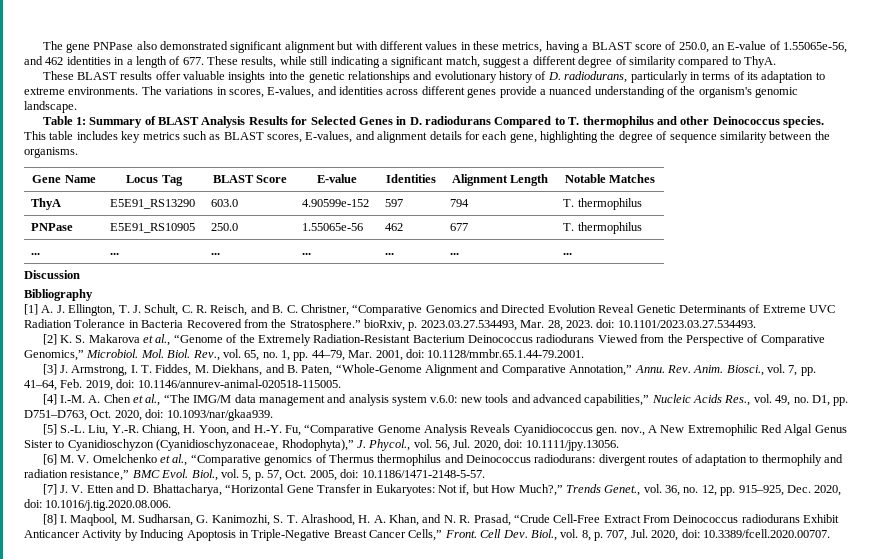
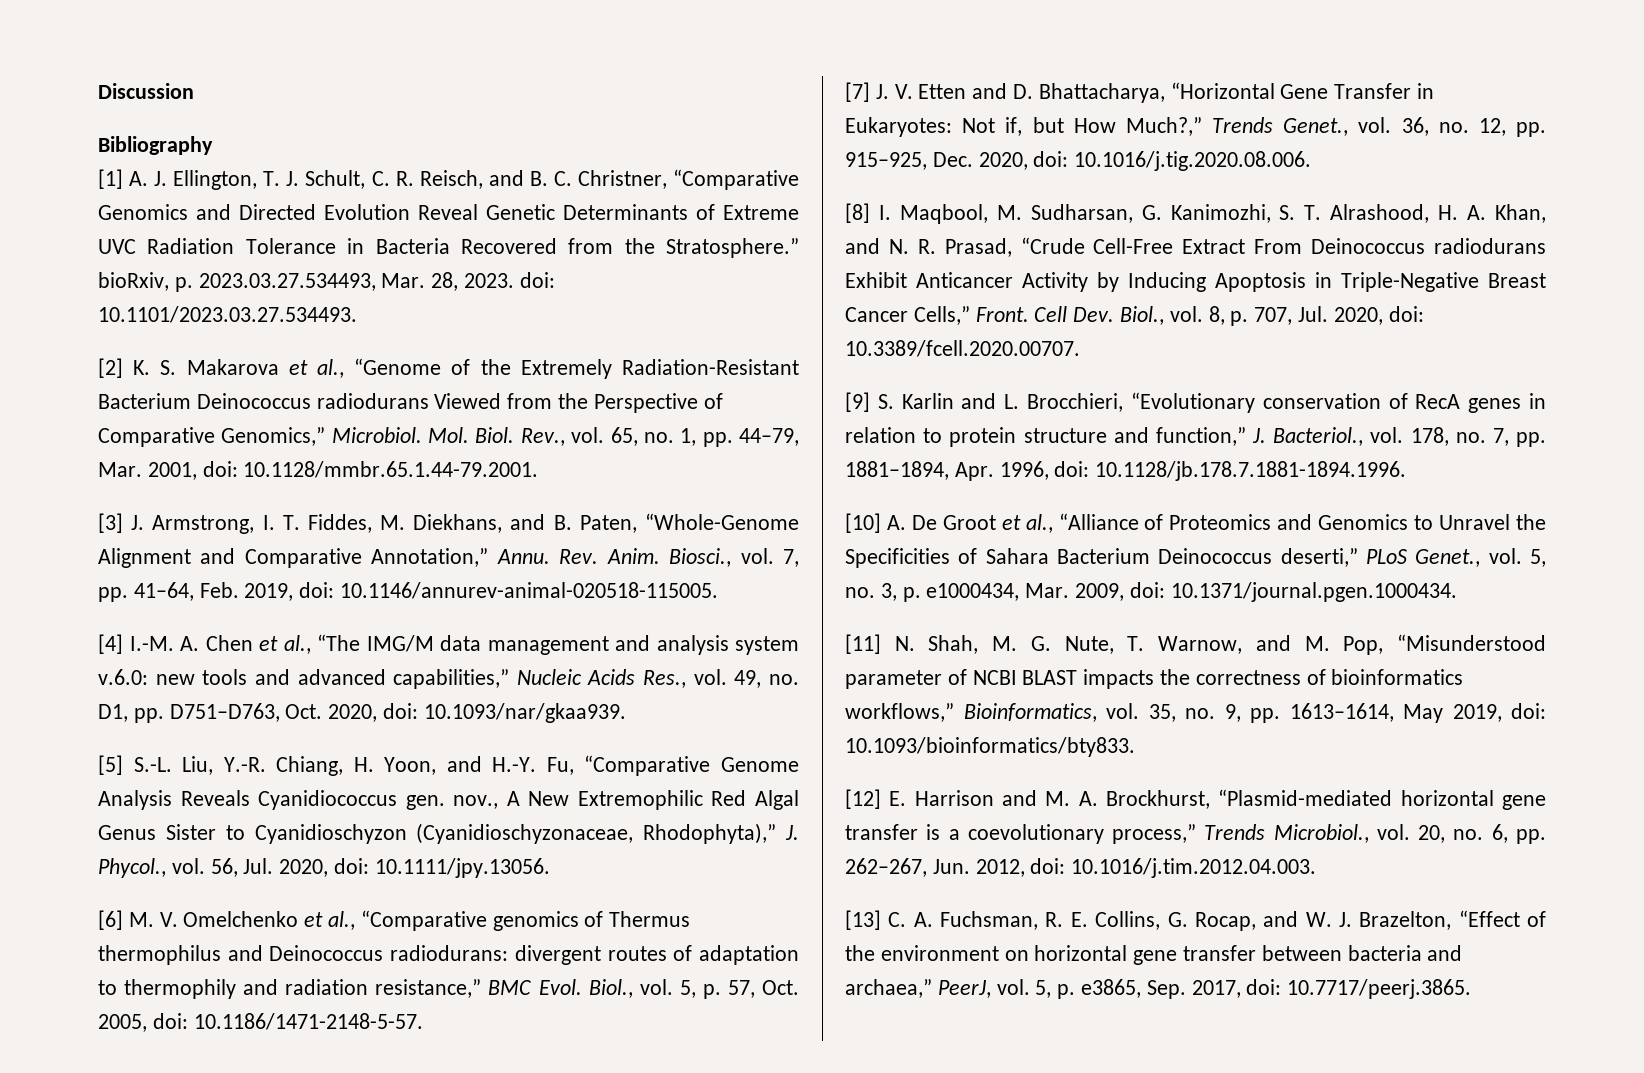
[42,41,848,53] [24,56,776,68] [42,71,825,83] [24,86,799,98] [24,101,77,113] [42,116,825,128] [24,131,830,143] [24,147,78,158] [32,175,96,183] [126,175,183,186] [212,175,288,183] [317,174,357,183] [386,174,436,183] [451,174,549,186] [564,174,656,183] [31,198,62,210] [110,199,196,209] [211,199,239,207] [302,199,370,207] [385,199,404,207] [450,199,470,207] [563,198,642,210] [31,223,74,231] [110,223,196,233] [211,223,239,231] [302,223,364,231] [385,223,404,231] [450,223,469,231] [563,222,642,234] [31,252,41,255] [110,252,120,255] [211,252,221,255] [302,252,312,255] [385,252,395,255] [450,252,460,255] [563,252,573,255] The gene PNPase also demonstrated significant alignment but with different values in these metrics, having a BLAST score of 250.0, an E-value of 1.55065e-56, and 462 identities in a length of 677. These results, while still indicating a significant match, suggest a different degree of similarity compared to ThyA. // These BLAST results offer valuable insights into the genetic relationships and evolutionary history of D. radiodurans, particularly in terms of its adaptation to extreme environments. The variations in scores, E-values, and identities across different genes provide a nuanced understanding of the organism's genomic landscape. // Table 1: Summary of BLAST Analysis Results for Selected Genes in D. radiodurans Compared to T. thermophilus and other Deinococcus species. This table includes key metrics such as BLAST scores, E-values, and alignment details for each gene, highlighting the degree of sequence similarity between the organisms. // Gene Name | Locus Tag | BLAST Score | E-value | Identities | Alignment Length | Notable Matches // ThyA | E5E91_RS13290 | 603.0 | 4.90599e-152 | 597 | 794 | T. thermophilus // PNPase | E5E91_RS10905 | 250.0 | 1.55065e-56 | 462 | 677 | T. thermophilus // ... | ... | ... | ... | ... | ... | ... // -> (98, 91) none
(830, 533) none -> [845,392,1547,413] [845,427,1546,447] [845,461,1407,481] [845,513,1546,533] [845,548,1546,568] [845,582,1457,602] [845,634,1546,655] [845,669,1464,689] [845,703,1546,723] [845,737,1135,757] [845,789,1546,810] [845,824,1546,844] [845,858,1317,878] [845,910,1546,931] [845,945,1463,965] [845,979,1472,999] // [9] S. Karlin and L. Brocchieri, “Evolutionary conservation of RecA genes in relation to protein structure and function,” J. Bacteriol., vol. 178, no. 7, pp. 1881–1894, Apr. 1996, doi: 10.1128/jb.178.7.1881-1894.1996. // [10] A. De Groot et al., “Alliance of Proteomics and Genomics to Unravel the Specificities of Sahara Bacterium Deinococcus deserti,” PLoS Genet., vol. 5, no. 3, p. e1000434, Mar. 2009, doi: 10.1371/journal.pgen.1000434. // [11] N. Shah, M. G. Nute, T. Warnow, and M. Pop, “Misunderstood parameter of NCBI BLAST impacts the correctness of bioinformatics workflows,” Bioinformatics, vol. 35, no. 9, pp. 1613–1614, May 2019, doi: 10.1093/bioinformatics/bty833. // [12] E. Harrison and M. A. Brockhurst, “Plasmid-mediated horizontal gene transfer is a coevolutionary process,” Trends Microbiol., vol. 20, no. 6, pp. 262–267, Jun. 2012, doi: 10.1016/j.tim.2012.04.003. // [13] C. A. Fuchsman, R. E. Collins, G. Rocap, and W. J. Brazelton, “Effect of the environment on horizontal gene transfer between bacteria and archaea,” PeerJ, vol. 5, p. e3865, Sep. 2017, doi: 10.7717/peerj.3865.

